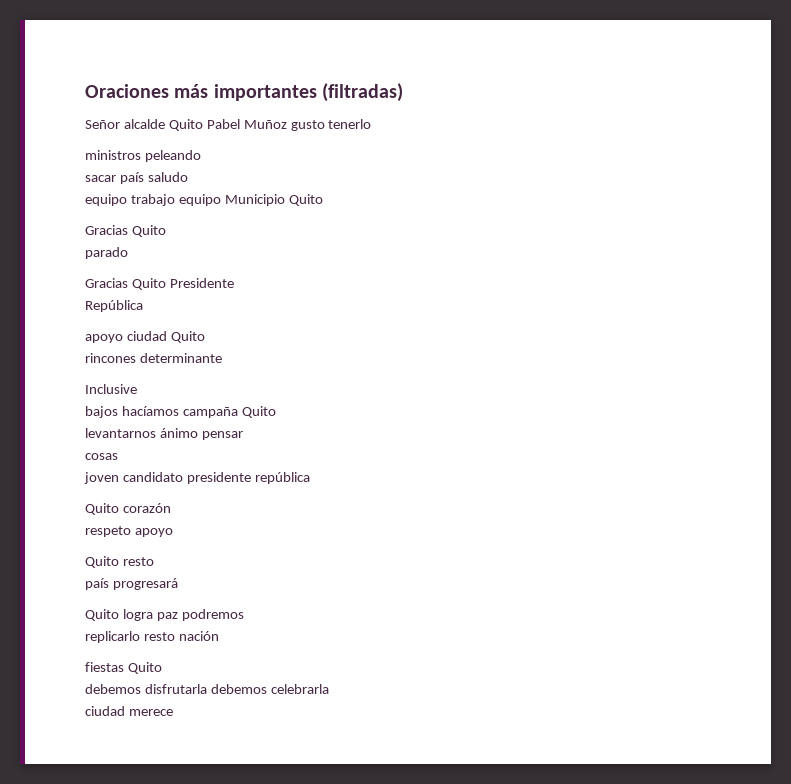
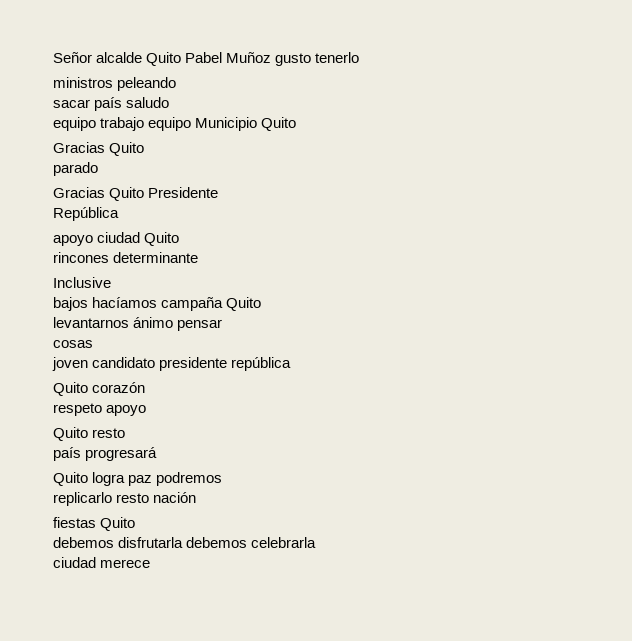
[85,83,403,102] Oraciones más importantes (filtradas) // -> (53, 57) none

